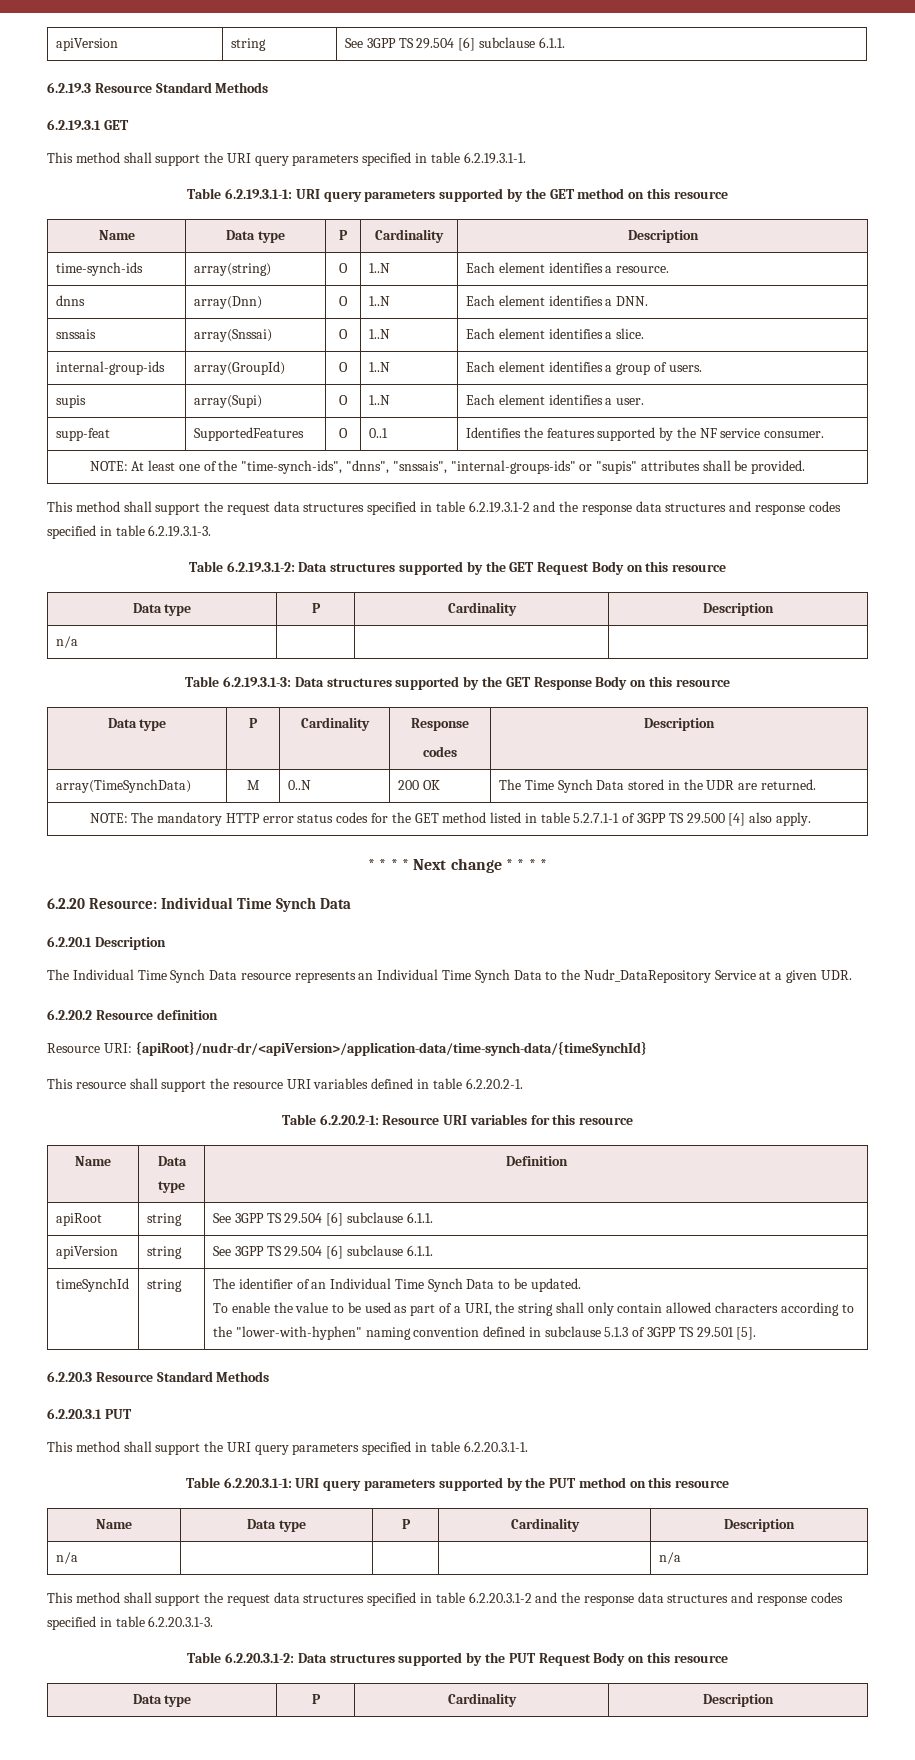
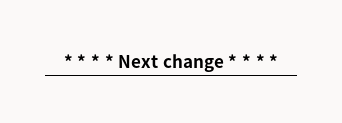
[55,38,118,51] [230,38,266,51] [344,37,565,51] [47,82,269,93] [47,119,129,130] [47,152,526,166] [187,188,728,202] [98,230,135,240] [226,230,285,243] [339,230,348,240] [375,229,444,243] [627,230,699,243] [55,262,143,276] [193,263,271,276] [339,263,348,273] [368,263,390,273] [465,262,670,273] [55,295,85,306] [193,296,262,309] [339,296,348,306] [368,296,390,306] [465,295,649,306] [55,329,96,339] [193,329,272,342] [339,329,348,339] [368,329,390,339] [465,328,645,339] [55,361,165,375] [193,361,285,375] [339,362,348,372] [368,362,390,372] [465,361,702,375] [55,395,86,408] [193,395,262,408] [339,395,348,405] [368,395,390,405] [465,394,645,405] [55,428,110,441] [193,427,304,441] [339,428,348,438] [368,428,388,438] [465,427,825,441] [89,460,806,474] [47,501,841,515] [47,525,212,539] [188,561,727,575] [132,603,192,616] [311,603,321,613] [447,602,517,616] [703,603,774,616] [55,636,78,648] [185,676,730,690] [107,718,167,731] [249,718,258,728] [300,717,370,731] [411,718,469,731] [423,746,457,757] [644,718,715,731] [55,779,191,793] [247,780,260,790] [287,780,311,790] [397,780,440,790] [498,779,816,793] [89,812,811,826] apiVersion | string | See 3GPP TS 29.504 [6] subclause 6.1.1. // 6.2.19.3 Resource Standard Methods // 6.2.19.3.1 GET // This method shall support the URI query parameters specified in table 6.2.19.3.1-1. // Table 6.2.19.3.1-1: URI query parameters supported by the GET method on this resource // Name | Data type | P | Cardinality | Description // time-synch-ids | array(string) | O | 1..N | Each element identifies a resource. // dnns | array(Dnn) | O | 1..N | Each element identifies a DNN. // snssais | array(Snssai) | O | 1..N | Each element identifies a slice. // internal-group-ids | array(GroupId) | O | 1..N | Each element identifies a group of users. // supis | array(Supi) | O | 1..N | Each element identifies a user. // supp-feat | SupportedFeatures | O | 0..1 | Identifies the features supported by the NF service consumer. // NOTE: At least one of the "time-synch-ids", "dnns", "snssais", "internal-groups-ids" or "supis" attributes shall be provided. // This method shall support the request data structures specified in table 6.2.19.3.1-2 and the response data structures and response codes specified in table 6.2.19.3.1-3. // Table 6.2.19.3.1-2: Data structures supported by the GET Request Body on this resource // Data type | P | Cardinality | Description // n/a | | | // Table 6.2.19.3.1-3: Data structures supported by the GET Response Body on this resource // Data type | P | Cardinality | Response // codes | Description // array(TimeSynchData) | M | 0..N | 200 OK | The Time Synch Data stored in the UDR are returned. // NOTE: The mandatory HTTP error status codes for the GET method listed in table 5.2.7.1-1 of 3GPP TS 29.500 [4] also apply. // -> (63, 61) none
[47,897,351,912] [47,936,166,950] [47,969,852,983] [47,1009,218,1020] [47,1041,647,1056] [47,1078,523,1092] [281,1114,634,1125] [75,1156,111,1166] [157,1156,187,1166] [158,1181,185,1193] [505,1156,568,1166] [55,1213,102,1226] [146,1213,182,1226] [212,1212,433,1226] [55,1246,118,1259] [146,1246,182,1259] [212,1245,433,1259] [55,1278,129,1292] [146,1279,182,1292] [212,1278,581,1292] [212,1302,854,1316] [212,1326,757,1340] [47,1371,270,1382] [47,1408,132,1419] [47,1441,528,1455] [185,1477,730,1491] [96,1519,132,1529] [247,1519,306,1532] [401,1519,411,1529] [510,1518,580,1532] [724,1519,795,1532] [55,1552,78,1564] [658,1552,681,1564] [47,1592,843,1606] [47,1616,214,1630] [187,1652,728,1666] [132,1694,192,1707] [311,1694,321,1704] [447,1693,517,1707] [703,1694,774,1707] // 6.2.20 Resource: Individual Time Synch Data // 6.2.20.1 Description // The Individual Time Synch Data resource represents an Individual Time Synch Data to the Nudr_DataRepository Service at a given UDR. // 6.2.20.2 Resource definition // Resource URI: {apiRoot}/nudr-dr/<apiVersion>/application-data/time-synch-data/{timeSynchId} // This resource shall support the resource URI variables defined in table 6.2.20.2-1. // Table 6.2.20.2-1: Resource URI variables for this resource // Name | Data type | Definition // apiRoot | string | See 3GPP TS 29.504 [6] subclause 6.1.1. // apiVersion | string | See 3GPP TS 29.504 [6] subclause 6.1.1. // timeSynchId | string | The identifier of an Individual Time Synch Data to be updated. // To enable the value to be used as part of a URI, the string shall only contain allowed characters according to the "lower-with-hyphen" naming convention defined in subclause 5.1.3 of 3GPP TS 29.501 [5]. // 6.2.20.3 Resource Standard Methods // 6.2.20.3.1 PUT // This method shall support the URI query parameters specified in table 6.2.20.3.1-1. // Table 6.2.20.3.1-1: URI query parameters supported by the PUT method on this resource // Name | Data type | P | Cardinality | Description // n/a | | | | n/a // This method shall support the request data structures specified in table 6.2.20.3.1-2 and the response data structures and response codes specified in table 6.2.20.3.1-3. // Table 6.2.20.3.1-2: Data structures supported by the PUT Request Body on this resource // Data type | P | Cardinality | Description -> (279, 61) none

